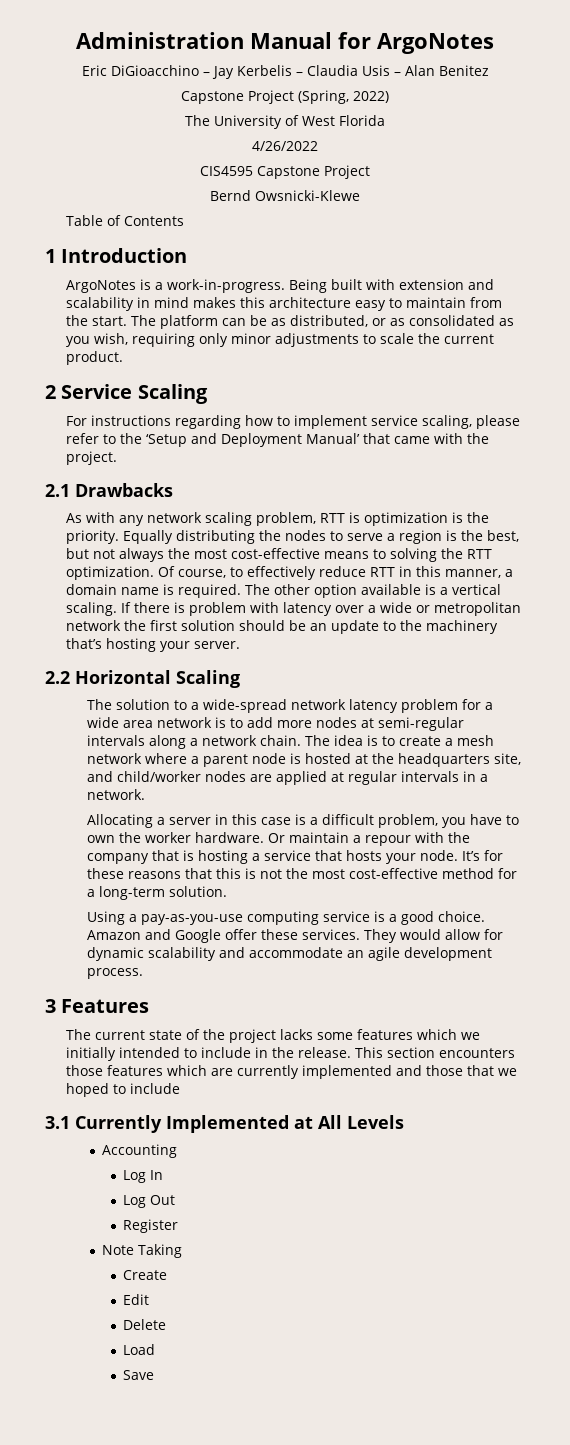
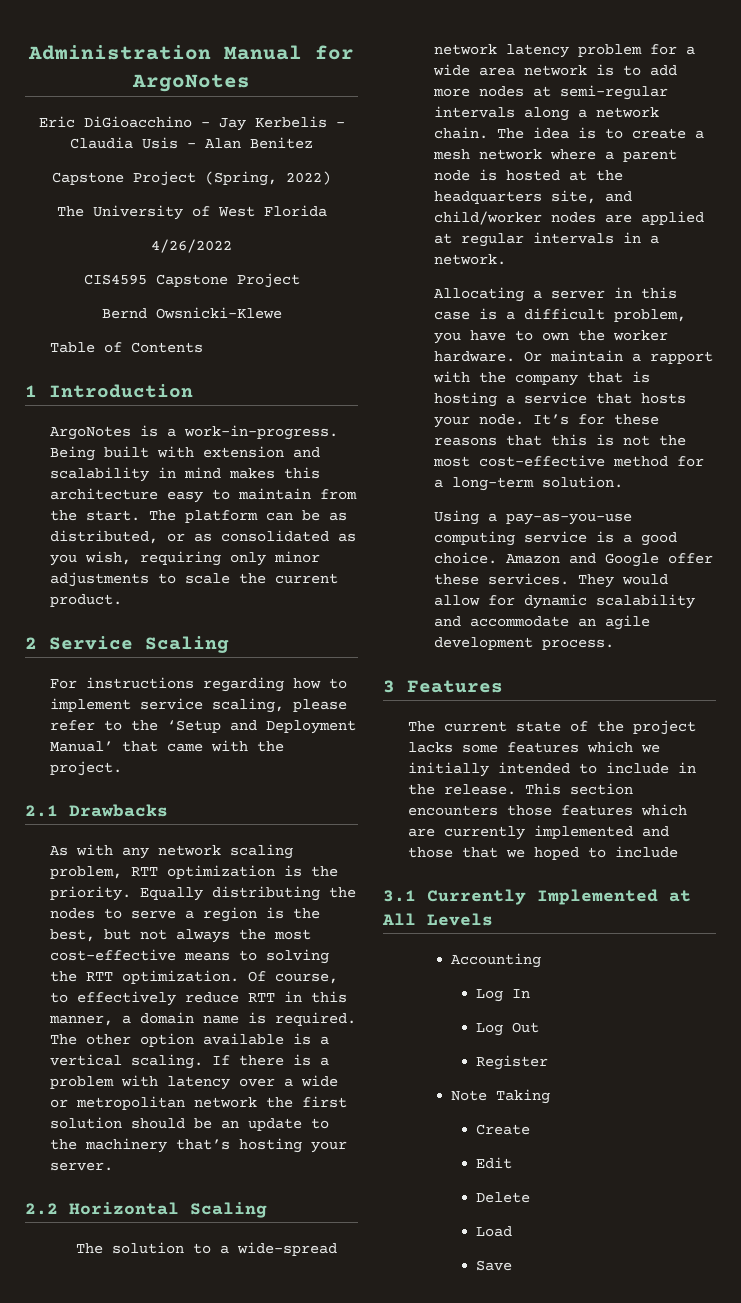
[349,512,361,523] is -> (159, 871) none
(186, 607) none -> [320,1057,330,1066] a
[365,835,412,846] repour -> [649,351,713,364] rapport

